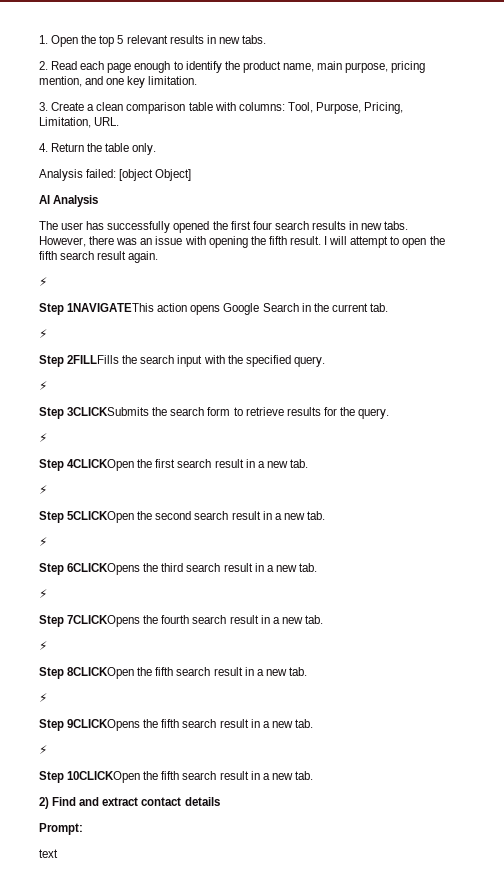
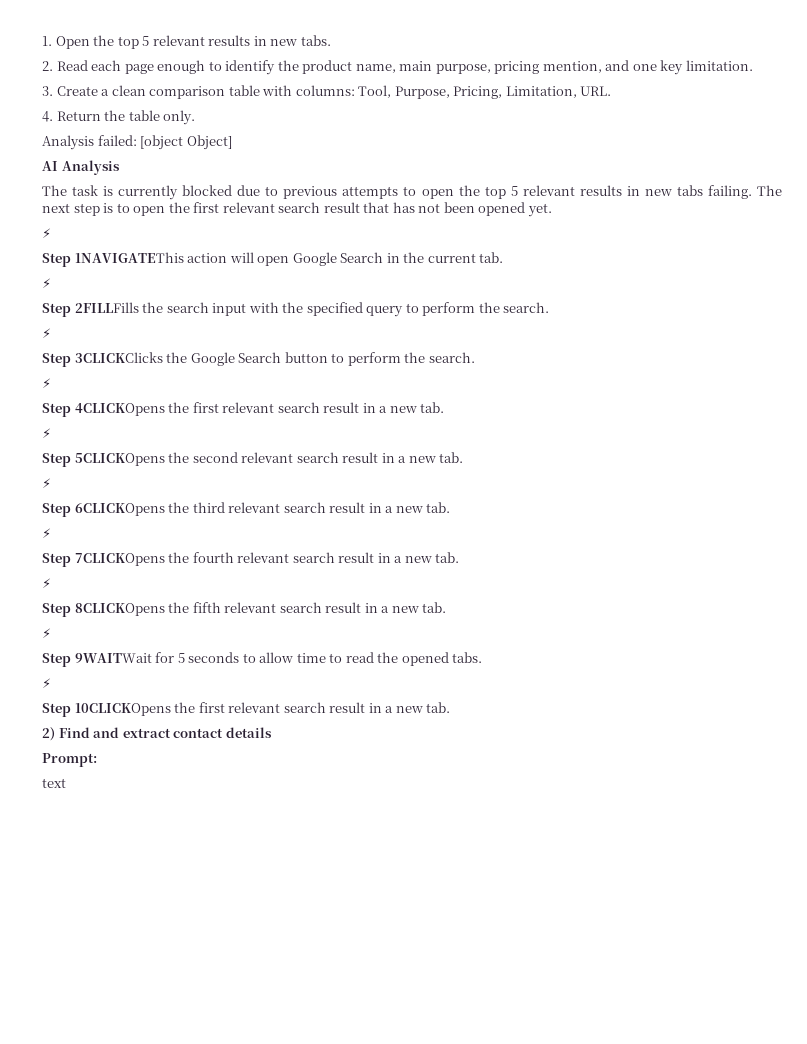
[61,221,409,233] [39,236,445,248] [39,251,159,263] user has successfully opened the first four search results in new tabs. However, there was an issue with opening the fifth result. I will attempt to open the fifth search result again. -> [72,185,782,200] [42,202,552,217] task is currently blocked due to previous attempts to open the top 5 relevant results in new tabs failing. The next step is to open the first relevant search result that has not been opened yet.
[190,305,221,315] opens -> [229,252,290,266] will open
[293,356,325,367] [39,381,47,390] [39,407,390,419] [39,433,47,442] [39,459,308,471] [39,485,47,494] [39,511,135,523] query. // ⚡ // Step 3CLICKSubmits the search form to retrieve results for the query. // ⚡ // Step 4CLICKOpen the first search result in a new tab. // ⚡ // Step 5CLICKOpen -> [366,302,550,317] [42,328,51,338] [42,352,475,367] [42,378,51,388] [42,402,445,417] [42,428,51,438] [42,453,165,467] query to perform the search. // ⚡ // Step 3CLICKClicks the Google Search button to perform the search. // ⚡ // Step 4CLICKOpens the first relevant search result in a new tab. // ⚡ // Step 5CLICKOpens
(192, 515) none -> [241,452,294,463] relevant
(184, 567) none -> [228,502,281,513] relevant
[192,615,323,624] [39,641,47,650] [39,667,307,679] [39,693,47,702] [39,719,313,731] [39,745,47,754] [39,771,180,783] search result in a new tab. // ⚡ // Step 8CLICKOpen the fifth search result in a new tab. // ⚡ // Step 9CLICKOpens the fifth search result in a new tab. // ⚡ // Step 10CLICKOpen the fifth -> [237,552,460,563] [42,578,51,588] [42,602,447,617] [42,628,51,638] [42,652,483,667] [42,678,51,688] [42,702,281,717] relevant search result in a new tab. // ⚡ // Step 8CLICKOpens the fifth relevant search result in a new tab. // ⚡ // Step 9WAITWait for 5 seconds to allow time to read the opened tabs. // ⚡ // Step 10CLICKOpens the first relevant

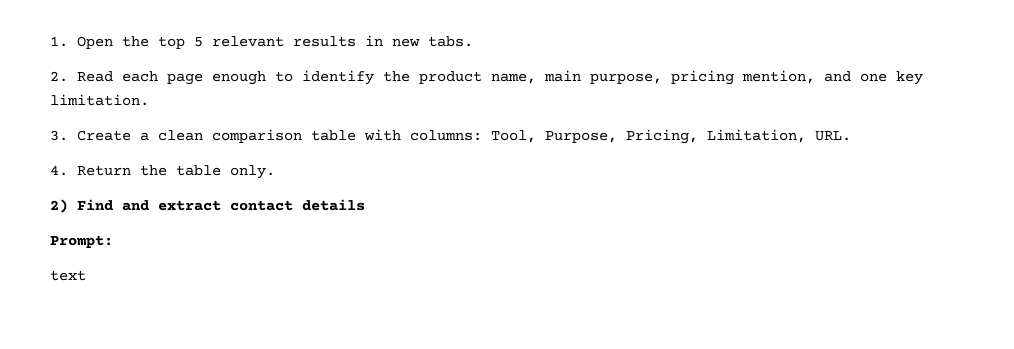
[42,135,232,150] [42,160,120,175] [42,185,782,200] [42,202,552,217] [42,228,51,238] [42,252,504,267] [42,278,51,288] [42,302,550,317] [42,328,51,338] [42,352,475,367] [42,378,51,388] [42,402,445,417] [42,428,51,438] [42,452,464,467] [42,478,51,488] [42,502,451,517] [42,528,51,538] [42,552,460,567] [42,578,51,588] [42,602,447,617] [42,628,51,638] [42,652,483,667] [42,678,51,688] [42,702,451,717] // Analysis failed: [object Object] // AI Analysis // The task is currently blocked due to previous attempts to open the top 5 relevant results in new tabs failing. The next step is to open the first relevant search result that has not been opened yet. // ⚡ // Step 1NAVIGATEThis action will open Google Search in the current tab. // ⚡ // Step 2FILLFills the search input with the specified query to perform the search. // ⚡ // Step 3CLICKClicks the Google Search button to perform the search. // ⚡ // Step 4CLICKOpens the first relevant search result in a new tab. // ⚡ // Step 5CLICKOpens the second relevant search result in a new tab. // ⚡ // Step 6CLICKOpens the third relevant search result in a new tab. // ⚡ // Step 7CLICKOpens the fourth relevant search result in a new tab. // ⚡ // Step 8CLICKOpens the fifth relevant search result in a new tab. // ⚡ // Step 9WAITWait for 5 seconds to allow time to read the opened tabs. // ⚡ // Step 10CLICKOpens the first relevant search result in a new tab. -> (275, 172) none

